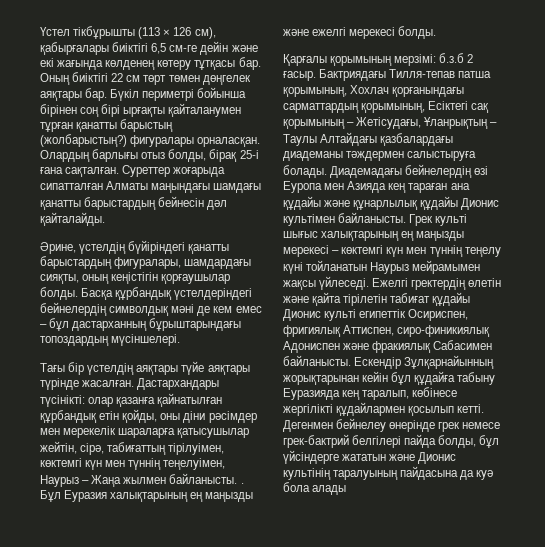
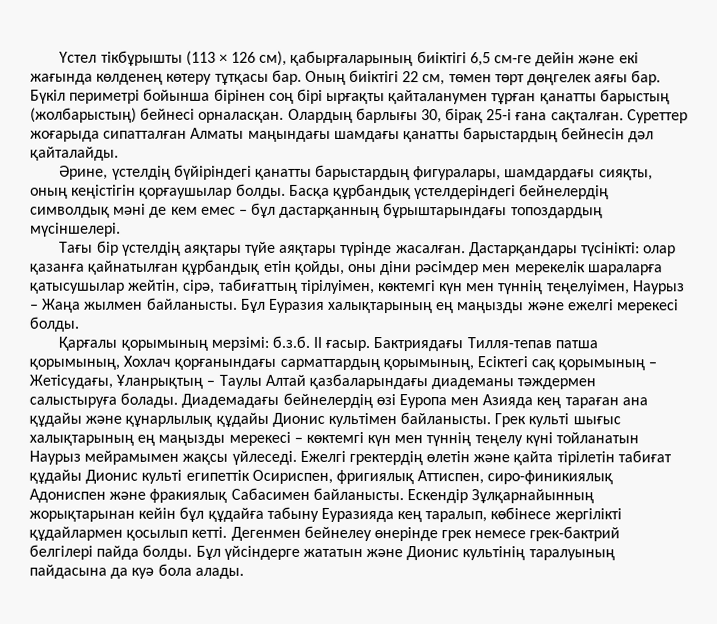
[40,42,109,55] қабырғалары -> [290,50,414,67] қабырғаларының
[126,75,251,85] [40,91,82,101] см төрт төмен дөңгелек аяқтары -> [422,74,629,86] см, төмен төрт дөңгелек аяғы
[40,134,195,147] (жолбарыстың?) фигуралары -> [30,107,196,123] (жолбарыстың) бейнесі
[141,149,207,162] отыз болды, -> [420,109,442,124] 30,
[72,321,148,331] дастарханның -> [279,206,381,219] дастарқанның
[137,378,220,390] Дастархандары -> [468,242,578,257] Дастарқандары
[240,483,244,484] . -> (238, 303) none
[439,53,474,63] б.з.б 2 -> [271,335,323,348] б.з.б. II
[320,132,454,146] Алтайдағы қазбалардағы -> [264,373,428,390] Алтай қазбаларындағы
[438,435,500,448] болды, бұл -> [142,544,221,560] болды. Бұл
[312,485,347,495] алады -> [194,567,244,579] алады.

